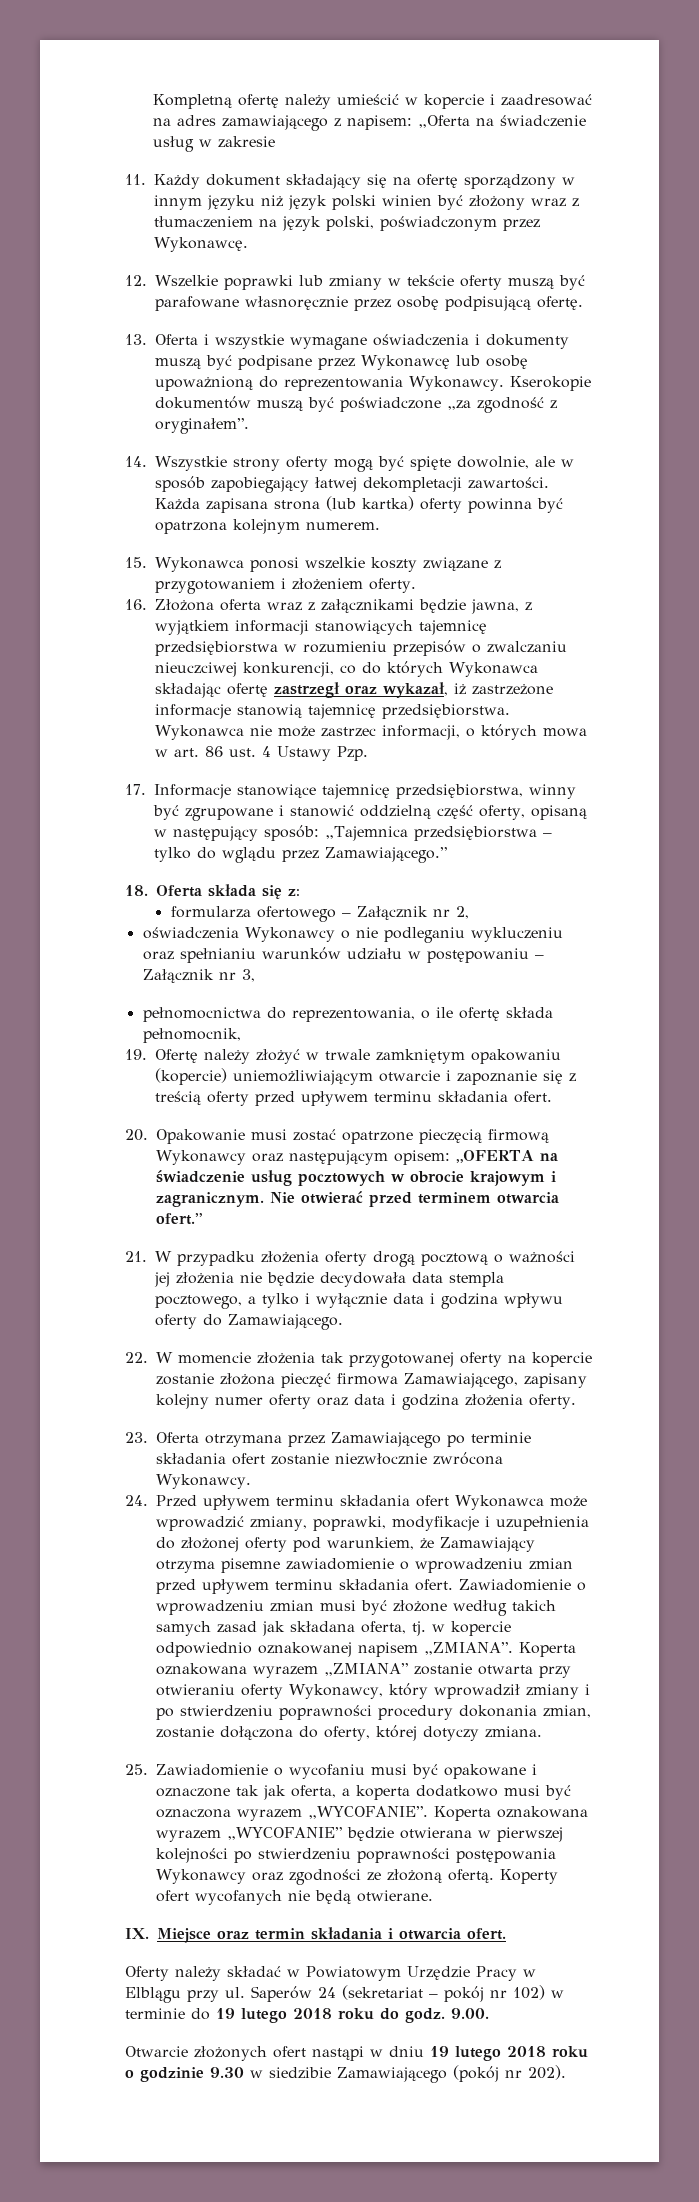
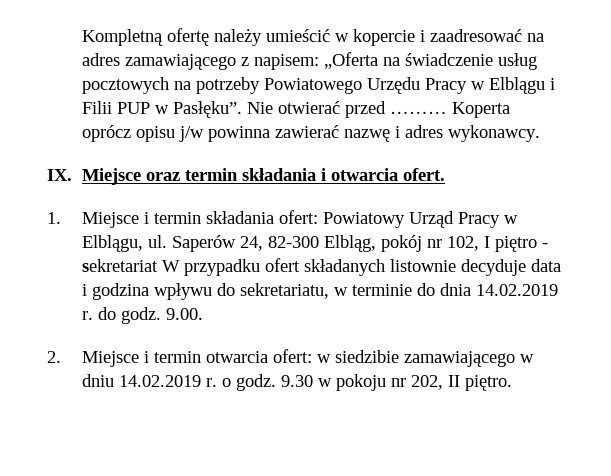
[198,136,275,148] [125,174,575,189] [154,195,579,210] [154,216,540,231] [154,237,248,252] [125,275,585,290] [155,296,583,311] [125,334,569,350] [155,355,528,370] [155,376,591,391] [155,396,557,413] [155,418,249,434] [125,456,574,472] [155,476,549,493] [155,496,563,513] [155,519,380,534] [125,557,501,572] [155,578,416,594] [125,599,532,614] [155,620,487,635] [155,640,567,656] [155,661,538,677] [155,682,553,698] [155,704,510,719] [155,724,587,740] [155,746,368,761] [125,784,576,799] [153,805,587,821] [154,825,552,841] [154,847,447,863] [125,884,300,899] [170,906,469,922] [142,927,563,943] [142,947,544,963] [142,969,255,983] [142,1007,553,1022] [142,1028,241,1043] [125,1049,561,1064] [155,1068,576,1085] [155,1091,552,1106] [125,1129,549,1144] [156,1150,558,1165] [156,1170,556,1186] [156,1191,559,1207] [156,1213,202,1225] [125,1251,575,1267] [154,1272,504,1287] [155,1293,563,1309] [155,1314,343,1330] [125,1352,592,1368] [156,1373,587,1389] [156,1394,576,1410] [125,1432,531,1448] [156,1452,503,1465] [156,1474,251,1489] [125,1495,587,1510] [156,1516,589,1531] [156,1537,535,1552] [156,1558,573,1573] [156,1579,586,1594] [156,1600,556,1616] [156,1621,511,1636] [156,1642,576,1657] [156,1663,571,1678] [156,1683,590,1699] [156,1705,591,1720] [156,1725,542,1741] [125,1764,537,1779] [156,1785,571,1800] [156,1806,588,1821] [156,1827,563,1842] [156,1848,556,1863] [156,1869,558,1885] [156,1890,433,1905] w zakresie // 11. Każdy dokument składający się na ofertę sporządzony w innym języku niż język polski winien być złożony wraz z tłumaczeniem na język polski, poświadczonym przez Wykonawcę. // 12. Wszelkie poprawki lub zmiany w tekście oferty muszą być parafowane własnoręcznie przez osobę podpisującą ofertę. // 13. Oferta i wszystkie wymagane oświadczenia i dokumenty muszą być podpisane przez Wykonawcę lub osobę upoważnioną do reprezentowania Wykonawcy. Kserokopie dokumentów muszą być poświadczone „za zgodność z oryginałem”. // 14. Wszystkie strony oferty mogą być spięte dowolnie, ale w sposób zapobiegający łatwej dekompletacji zawartości. Każda zapisana strona (lub kartka) oferty powinna być opatrzona kolejnym numerem. // 15. Wykonawca ponosi wszelkie koszty związane z przygotowaniem i złożeniem oferty. // 16. Złożona oferta wraz z załącznikami będzie jawna, z wyjątkiem informacji stanowiących tajemnicę przedsiębiorstwa w rozumieniu przepisów o zwalczaniu nieuczciwej konkurencji, co do których Wykonawca składając ofertę zastrzegł oraz wykazał, iż zastrzeżone informacje stanowią tajemnicę przedsiębiorstwa. Wykonawca nie może zastrzec informacji, o których mowa w art. 86 ust. 4 Ustawy Pzp. // 17. Informacje stanowiące tajemnicę przedsiębiorstwa, winny być zgrupowane i stanowić oddzielną część oferty, opisaną w następujący sposób: „Tajemnica przedsiębiorstwa – tylko do wglądu przez Zamawiającego.” // 18. Oferta składa się z: // formularza ofertowego – Załącznik nr 2, // oświadczenia Wykonawcy o nie podleganiu wykluczeniu oraz spełnianiu warunków udziału w postępowaniu – Załącznik nr 3, // pełnomocnictwa do reprezentowania, o ile ofertę składa pełnomocnik, // 19. Ofertę należy złożyć w trwale zamkniętym opakowaniu (kopercie) uniemożliwiającym otwarcie i zapoznanie się z treścią oferty przed upływem terminu składania ofert. // 20. Opakowanie musi zostać opatrzone pieczęcią firmową Wykonawcy oraz następującym opisem: „OFERTA na świadczenie usług pocztowych w obrocie krajowym i zagranicznym. Nie otwierać przed terminem otwarcia ofert.” // 21. W przypadku złożenia oferty drogą pocztową o ważności jej złożenia nie będzie decydowała data stempla pocztowego, a tylko i wyłącznie data i godzina wpływu oferty do Zamawiającego. // 22. W momencie złożenia tak przygotowanej oferty na kopercie zostanie złożona pieczęć firmowa Zamawiającego, zapisany kolejny numer oferty oraz data i godzina złożenia oferty. // 23. Oferta otrzymana przez Zamawiającego po terminie składania ofert zostanie niezwłocznie zwrócona Wykonawcy. // 24. Przed upływem terminu składania ofert Wykonawca może wprowadzić zmiany, poprawki, modyfikacje i uzupełnienia do złożonej oferty pod warunkiem, że Zamawiający otrzyma pisemne zawiadomienie o wprowadzeniu zmian przed upływem terminu składania ofert. Zawiadomienie o wprowadzeniu zmian musi być złożone według takich samych zasad jak składana oferta, tj. w kopercie odpowiednio oznakowanej napisem „ZMIANA”. Koperta oznakowana wyrazem „ZMIANA” zostanie otwarta przy otwieraniu oferty Wykonawcy, który wprowadził zmiany i po stwierdzeniu poprawności procedury dokonania zmian, zostanie dołączona do oferty, której dotyczy zmiana. // 25. Zawiadomienie o wycofaniu musi być opakowane i oznaczone tak jak oferta, a koperta dodatkowo musi być oznaczona wyrazem „WYCOFANIE”. Koperta oznakowana wyrazem „WYCOFANIE” będzie otwierana w pierwszej kolejności po stwierdzeniu poprawności postępowania Wykonawcy oraz zgodności ze złożoną ofertą. Koperty ofert wycofanych nie będą otwierane. -> [82,77,556,94] [82,101,511,118] [82,125,541,142] pocztowych na potrzeby Powiatowego Urzędu Pracy w Elblągu i Filii PUP w Pasłęku”. Nie otwierać przed ……… Koperta oprócz opisu j/w powinna zawierać nazwę i adres wykonawcy.
[125,1966,536,1981] [125,1985,564,2003] [125,2008,489,2023] [125,2046,588,2061] [125,2065,566,2083] Oferty należy składać w Powiatowym Urzędzie Pracy w Elblągu przy ul. Saperów 24 (sekretariat – pokój nr 102) w terminie do 19 lutego 2018 roku do godz. 9.00. // Otwarcie złożonych ofert nastąpi w dniu 19 lutego 2018 roku o godzinie 9.30 w siedzibie Zamawiającego (pokój nr 202). -> [47,210,519,228] [82,235,549,252] [82,258,562,276] [82,283,559,300] [82,307,204,324] [47,349,535,367] [82,374,513,391] 1. Miejsce i termin składania ofert: Powiatowy Urząd Pracy w Elblągu, ul. Saperów 24, 82-300 Elbląg, pokój nr 102, I piętro - sekretariat W przypadku ofert składanych listownie decyduje data i godzina wpływu do sekretariatu, w terminie do dnia 14.02.2019 r. do godz. 9.00. // 2. Miejsce i termin otwarcia ofert: w siedzibie zamawiającego w dniu 14.02.2019 r. o godz. 9.30 w pokoju nr 202, II piętro.

